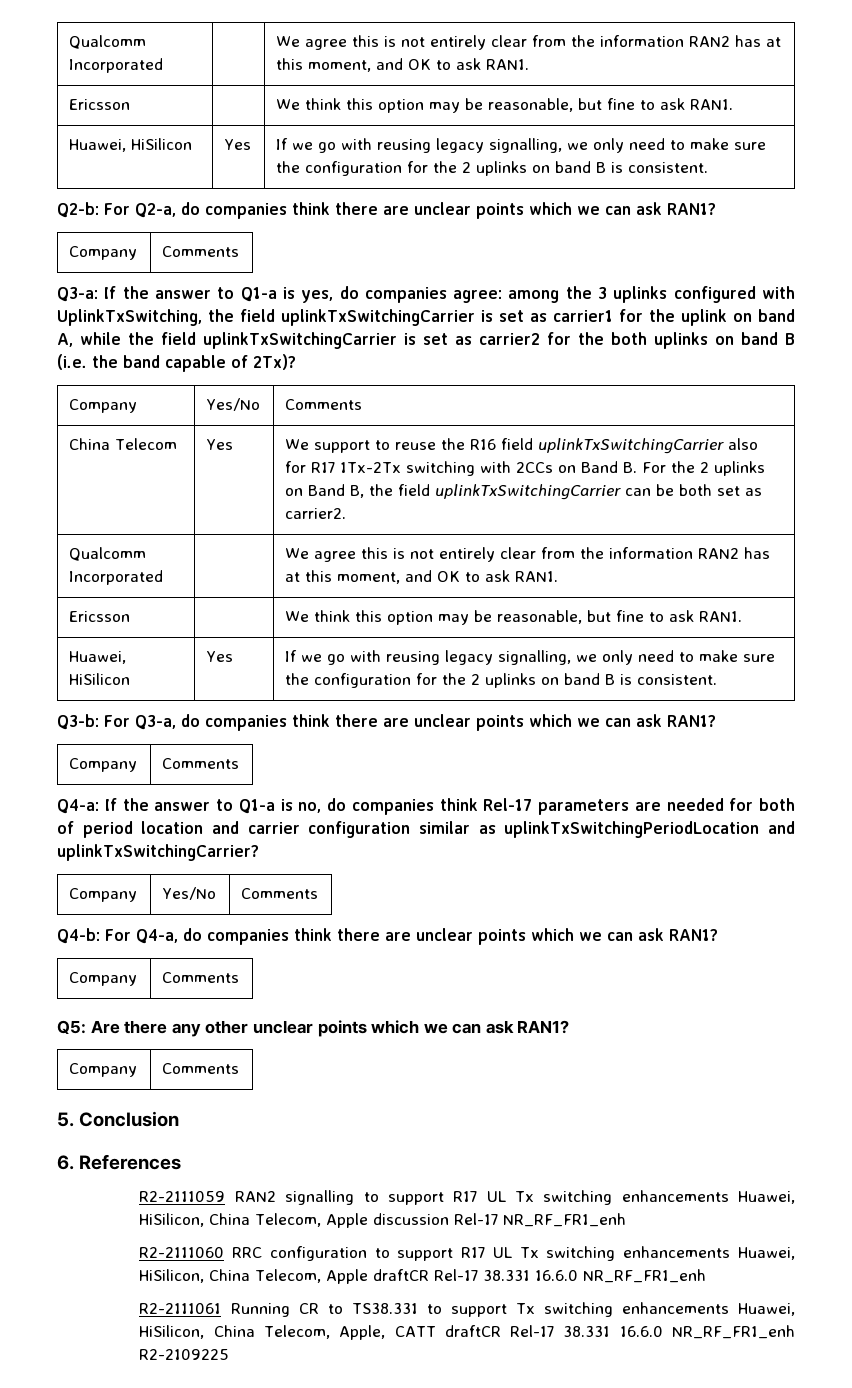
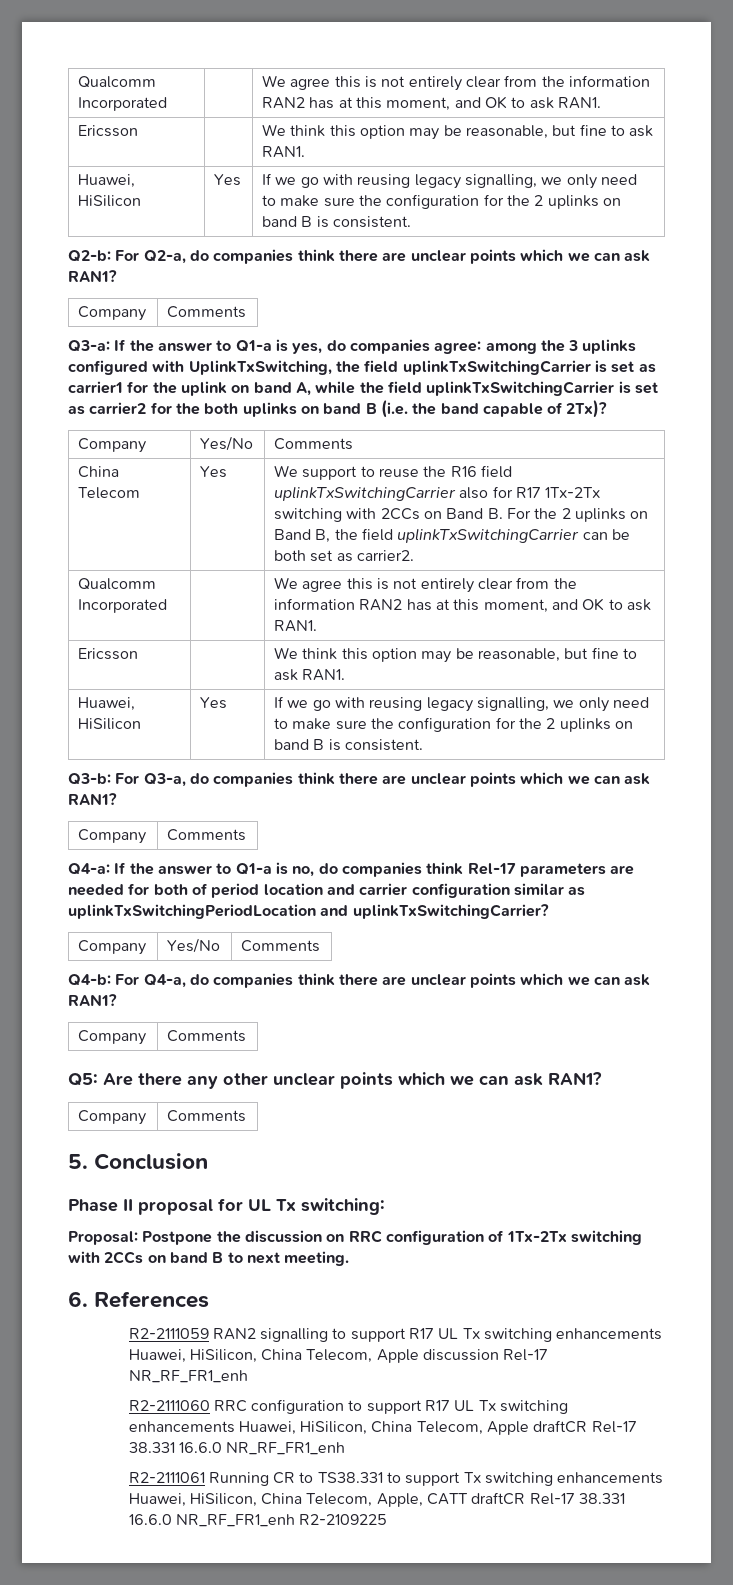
(180, 1119) none -> [68,1198,385,1215] [68,1230,642,1245] [68,1251,350,1266] // Phase II proposal for UL Tx switching: // Proposal: Postpone the discussion on RRC configuration of 1Tx-2Tx switching with 2CCs on band B to next meeting.

